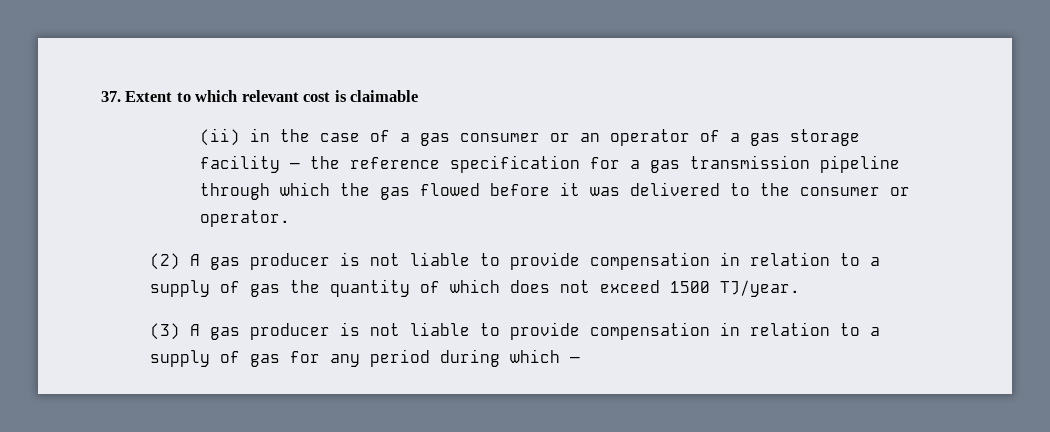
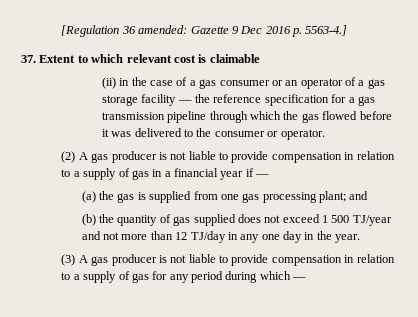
(101, 96) none -> [61,25,348,37] [Regulation 36 amended: Gazette 9 Dec 2016 p. 5563-4.] //
(281, 290) none -> [152,168,270,180] [81,191,369,203] [81,214,96,226] in a financial year if — // (a) the gas is supplied from one gas processing plant; and // (b)
[450,279,501,293] which -> [173,214,236,226] gas supplied
[670,280,801,297] 1500 TJ/year. -> [322,215,392,226] [81,231,361,243] 1 500 TJ/year and not more than 12 TJ/day in any one day in the year.

